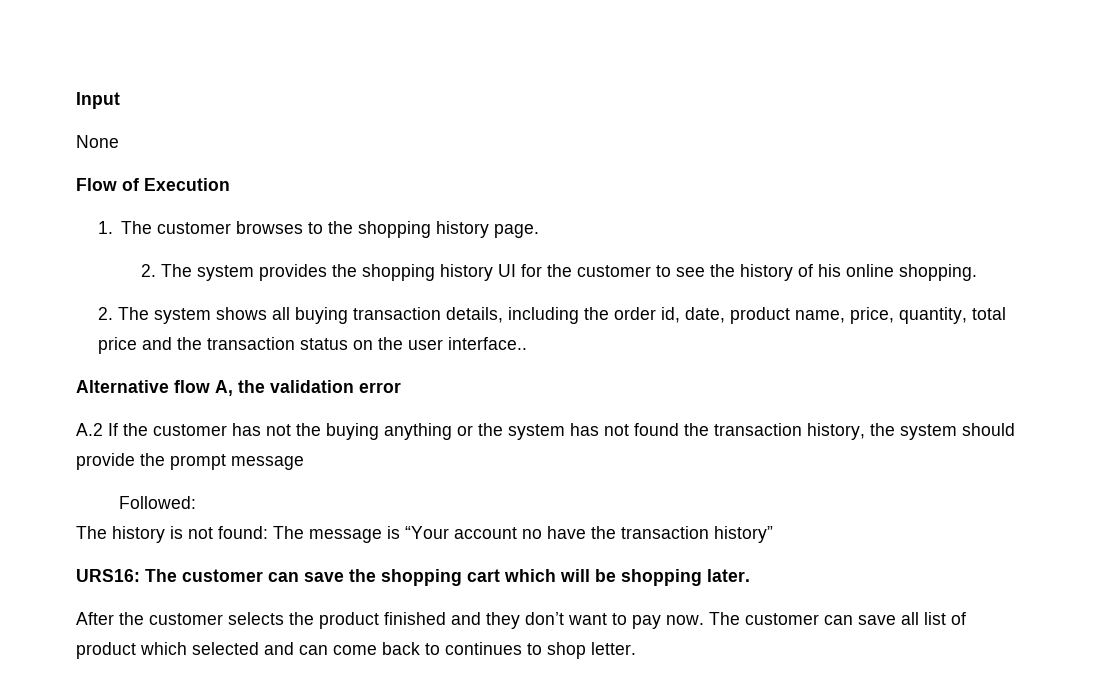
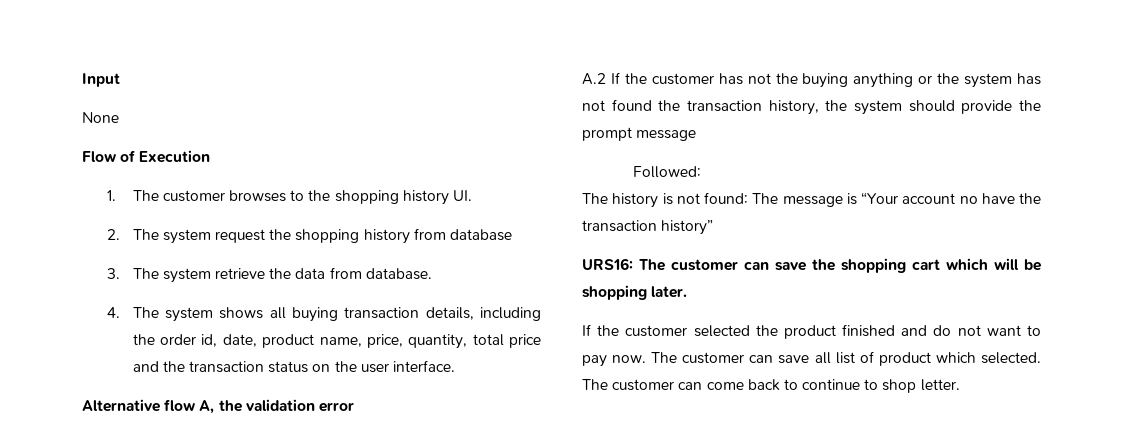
[494,224,540,238] [140,264,977,281] [97,307,113,320] page. // 2. The system provides the shopping history UI for the customer to see the history of his online shopping. // 2. -> [452,190,472,201] [107,228,512,244] [107,267,432,283] [107,307,121,318] UI. // 2. The system request the shopping history from database // 3. The system retrieve the data from database. // 4.
[447,337,527,350] interface.. -> [392,360,455,372] interface.
[76,612,284,625] After the customer selects -> [582,324,750,337] If the customer selected
[486,612,564,629] they don’t -> [933,325,981,336] do not
[192,642,294,655] selected and -> [980,352,1041,364] [582,379,675,391] selected. The customer
[445,642,522,655] continues -> [802,379,861,390] continue

